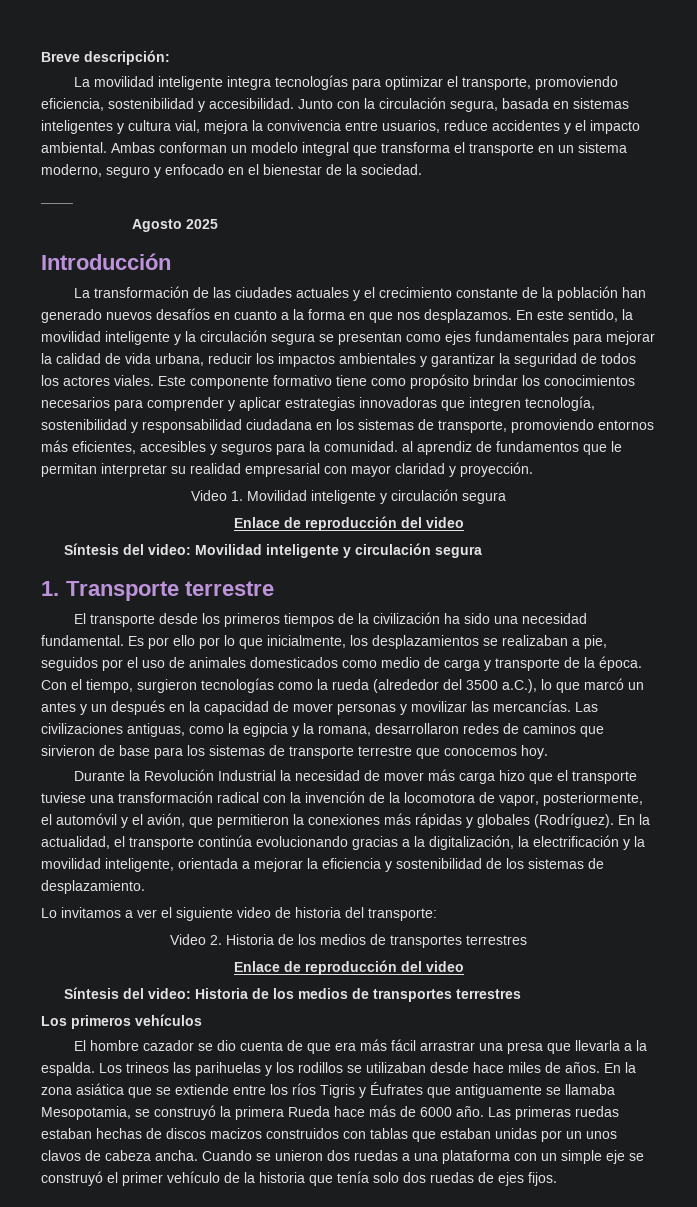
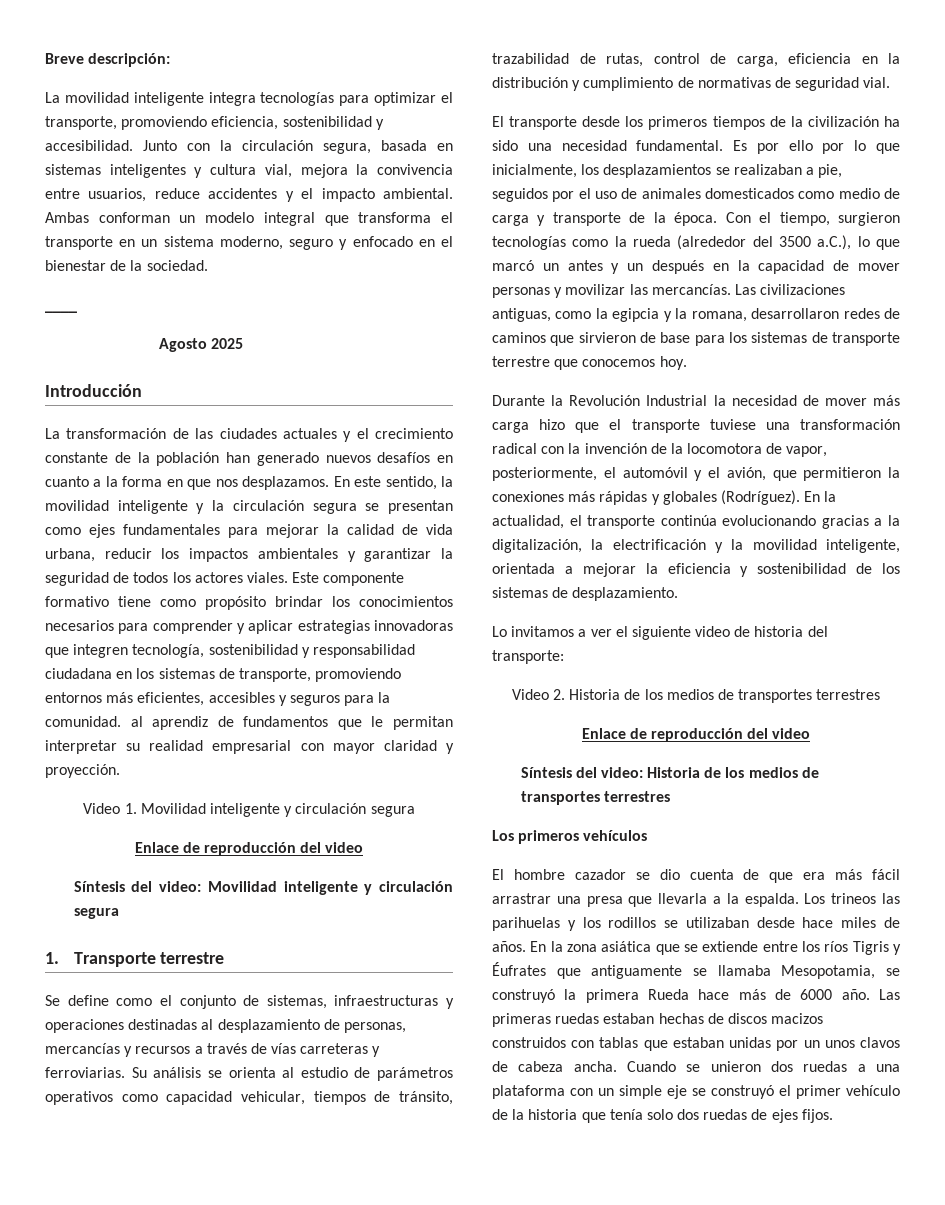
(274, 588) none -> [45,995,454,1009] [45,1019,406,1033] [45,1043,381,1057] [45,1067,453,1081] [45,1091,454,1105] [492,53,900,67] [492,77,891,91] // Se define como el conjunto de sistemas, infraestructuras y operaciones destinadas al desplazamiento de personas, mercancías y recursos a través de vías carreteras y ferroviarias. Su análisis se orienta al estudio de parámetros operativos como capacidad vehicular, tiempos de tránsito, trazabilidad de rutas, control de carga, eficiencia en la distribución y cumplimiento de normativas de seguridad vial.

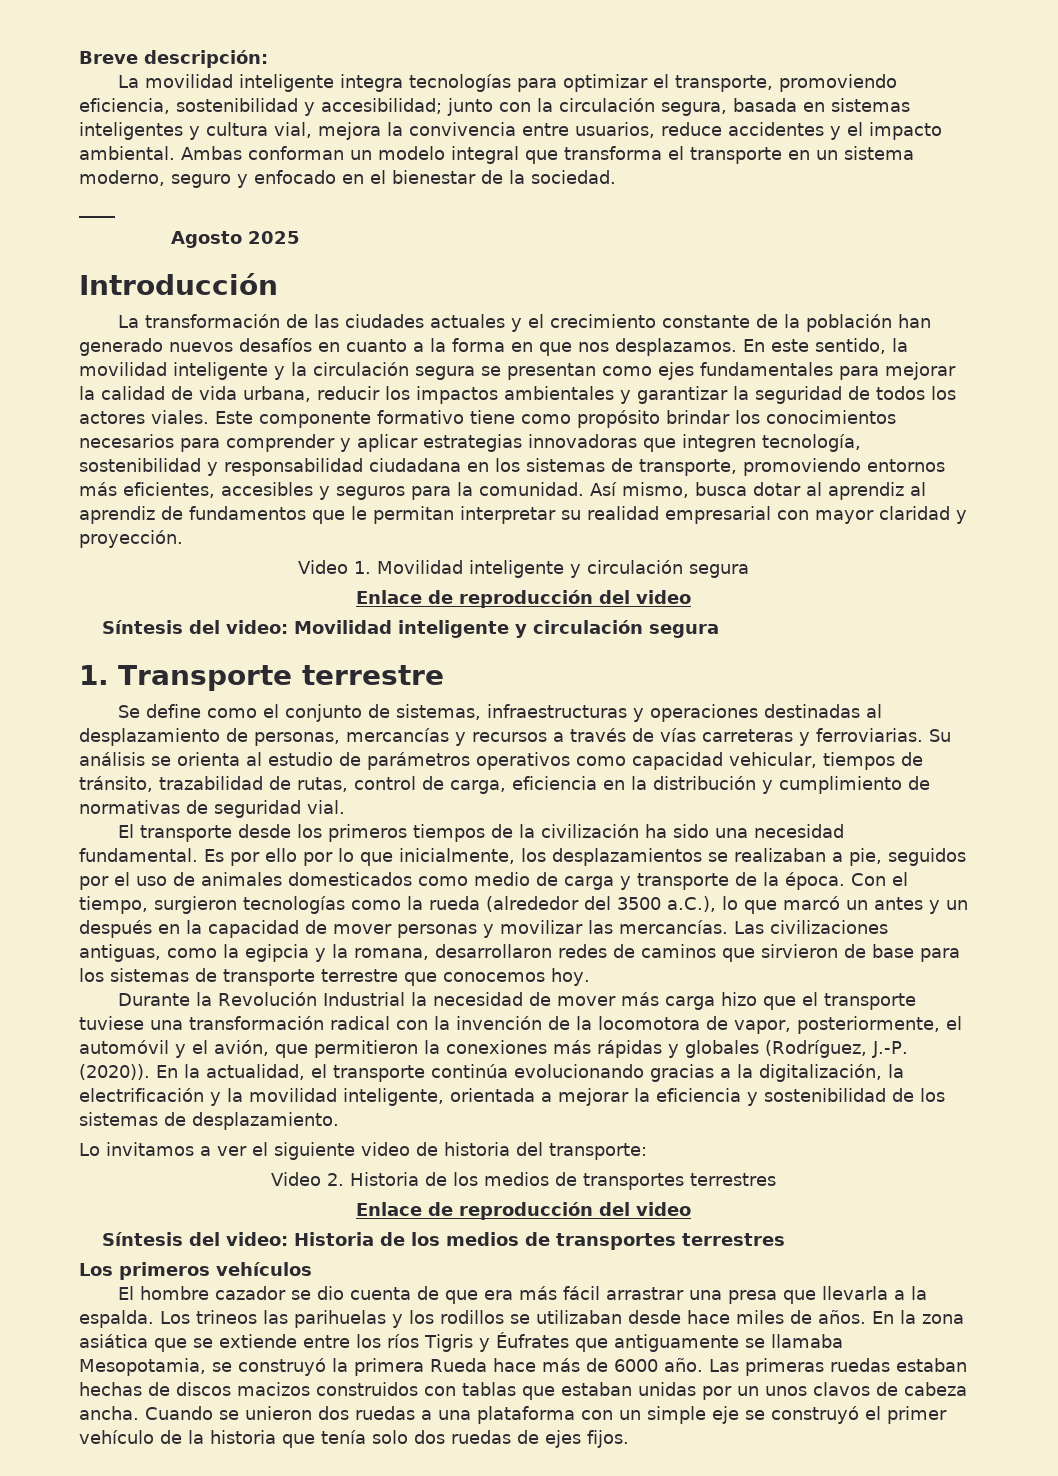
[45,140,177,151] accesibilidad. Junto -> [321,98,493,116] accesibilidad; junto
(121, 721) none -> [590,482,904,500] Así mismo, busca dotar al aprendiz
[720,490,800,505] (Rodríguez). -> [765,1040,908,1058] [79,1064,150,1080] (Rodríguez, J.-P. (2020)).

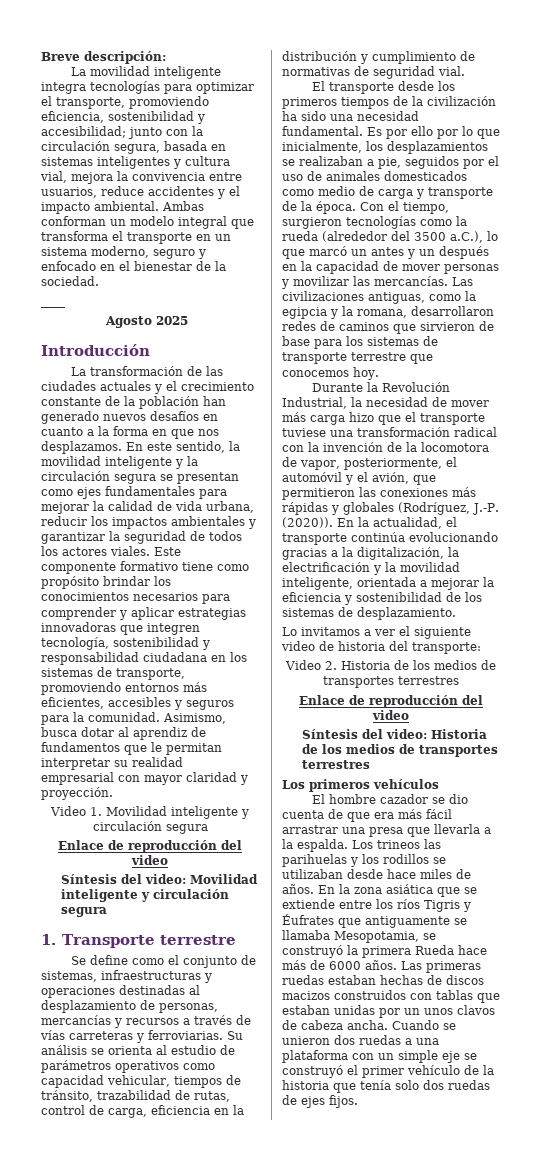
[590,482,689,498] Así mismo, -> [163,713,226,724] Asimismo,
[910,482,926,496] [79,506,155,524] al aprendiz -> (187, 733) none
[323,992,406,1006] Industrial -> [282,397,347,409] Industrial,
[424,1040,440,1054] la -> [359,487,376,497] las
[663,1358,703,1372] año. -> [365,960,397,970] años.

